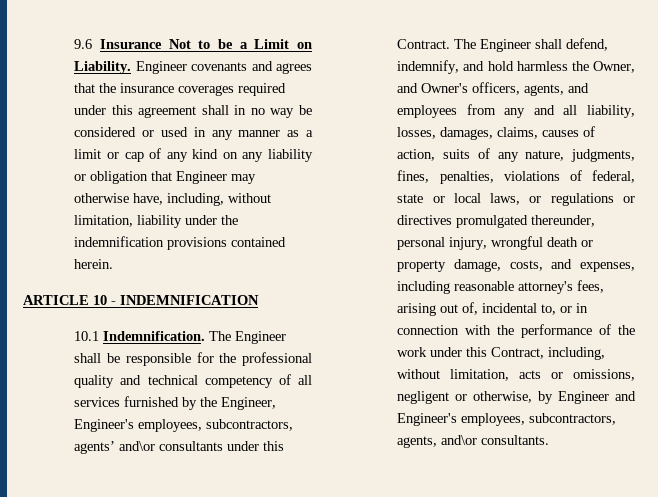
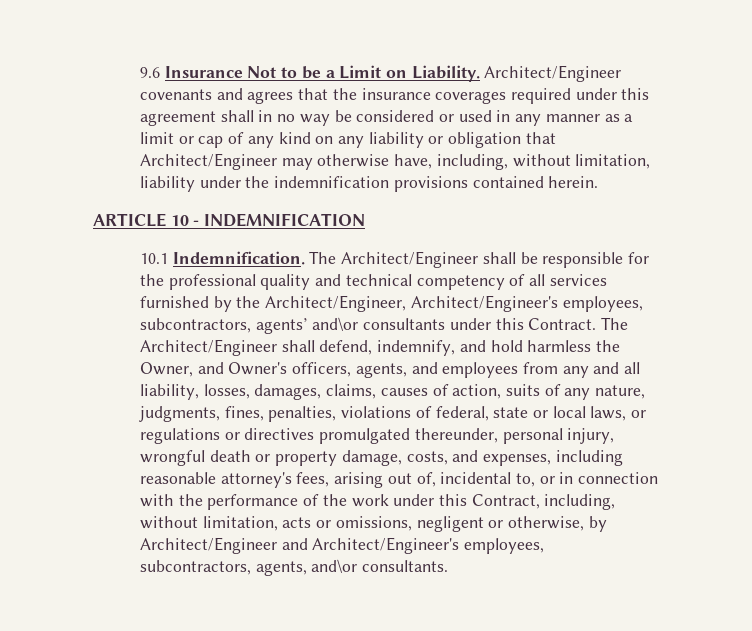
[135,61,187,74] Engineer -> [484,65,622,82] Architect/Engineer
[176,171,228,184] Engineer -> [139,153,277,170] Architect/Engineer
[235,331,287,344] Engineer -> [341,251,479,268] Architect/Engineer
[221,397,277,410] [74,419,135,432] Engineer, Engineer's -> [265,295,558,312] Architect/Engineer, Architect/Engineer's
[480,39,532,52] Engineer -> [139,339,277,356] Architect/Engineer
[558,391,636,404] [397,413,458,426] Engineer and Engineer's -> [139,537,460,554] Architect/Engineer and Architect/Engineer's

